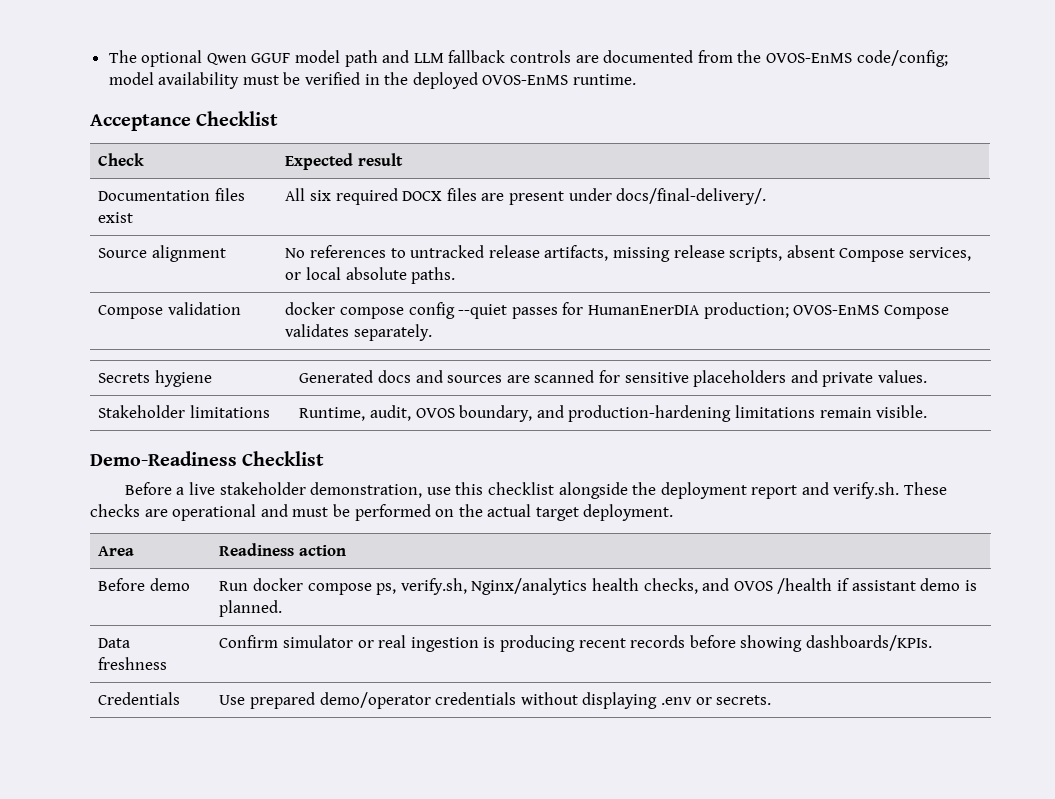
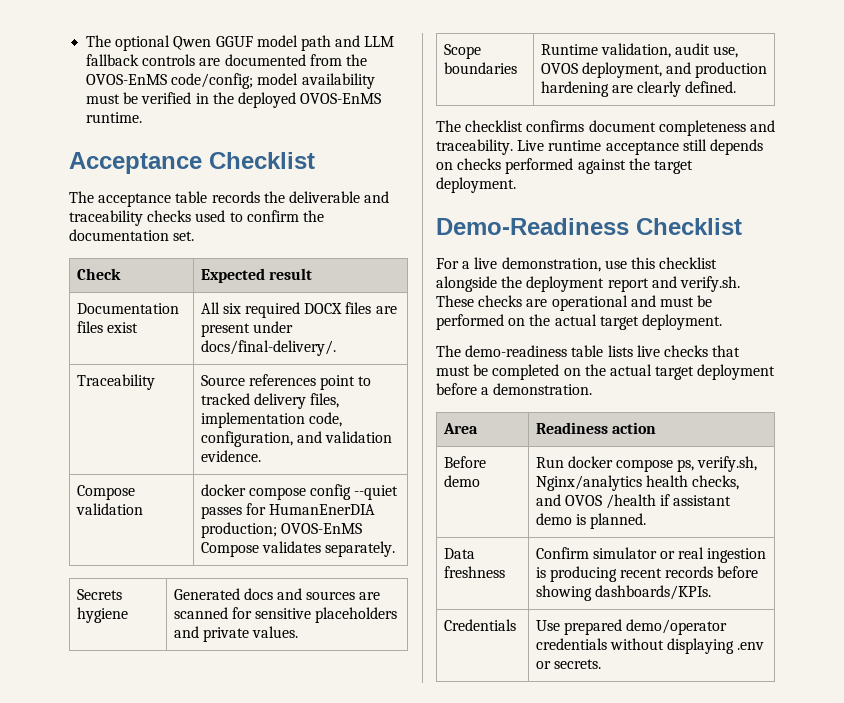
(279, 118) none -> [69,191,390,207] [69,210,324,226] [69,229,195,241] // The acceptance table records the deliverable and traceability checks used to confirm the documentation set.
[98,245,227,262] [285,245,971,262] [285,267,456,284] Source alignment | No references to untracked release artifacts, missing release scripts, absent Compose services, or local absolute paths. -> [76,374,155,390] [200,374,372,390] [200,393,339,409] [200,412,342,428] [200,431,392,447] [200,450,261,462] Traceability | Source references point to tracked delivery files, implementation code, configuration, and validation evidence.
[98,405,271,418] [299,405,928,422] Stakeholder limitations | Runtime, audit, OVOS boundary, and production-hardening limitations remain visible. -> [443,44,481,59] [443,62,517,74] [540,43,739,58] [540,62,768,78] [540,81,737,97] [436,120,775,136] [436,139,763,155] [436,158,693,174] [436,177,516,193] Scope boundaries | Runtime validation, audit use, OVOS deployment, and production hardening are clearly defined. // The checklist confirms document completeness and traceability. Live runtime acceptance still depends on checks performed against the target deployment.
[124,482,172,495] Before -> [436,258,459,269] For
[219,482,306,495] stakeholder -> (498, 263) none
(674, 512) none -> [436,345,741,357] [436,364,776,380] [436,383,593,395] // The demo-readiness table lists live checks that must be completed on the actual target deployment before a demonstration.

